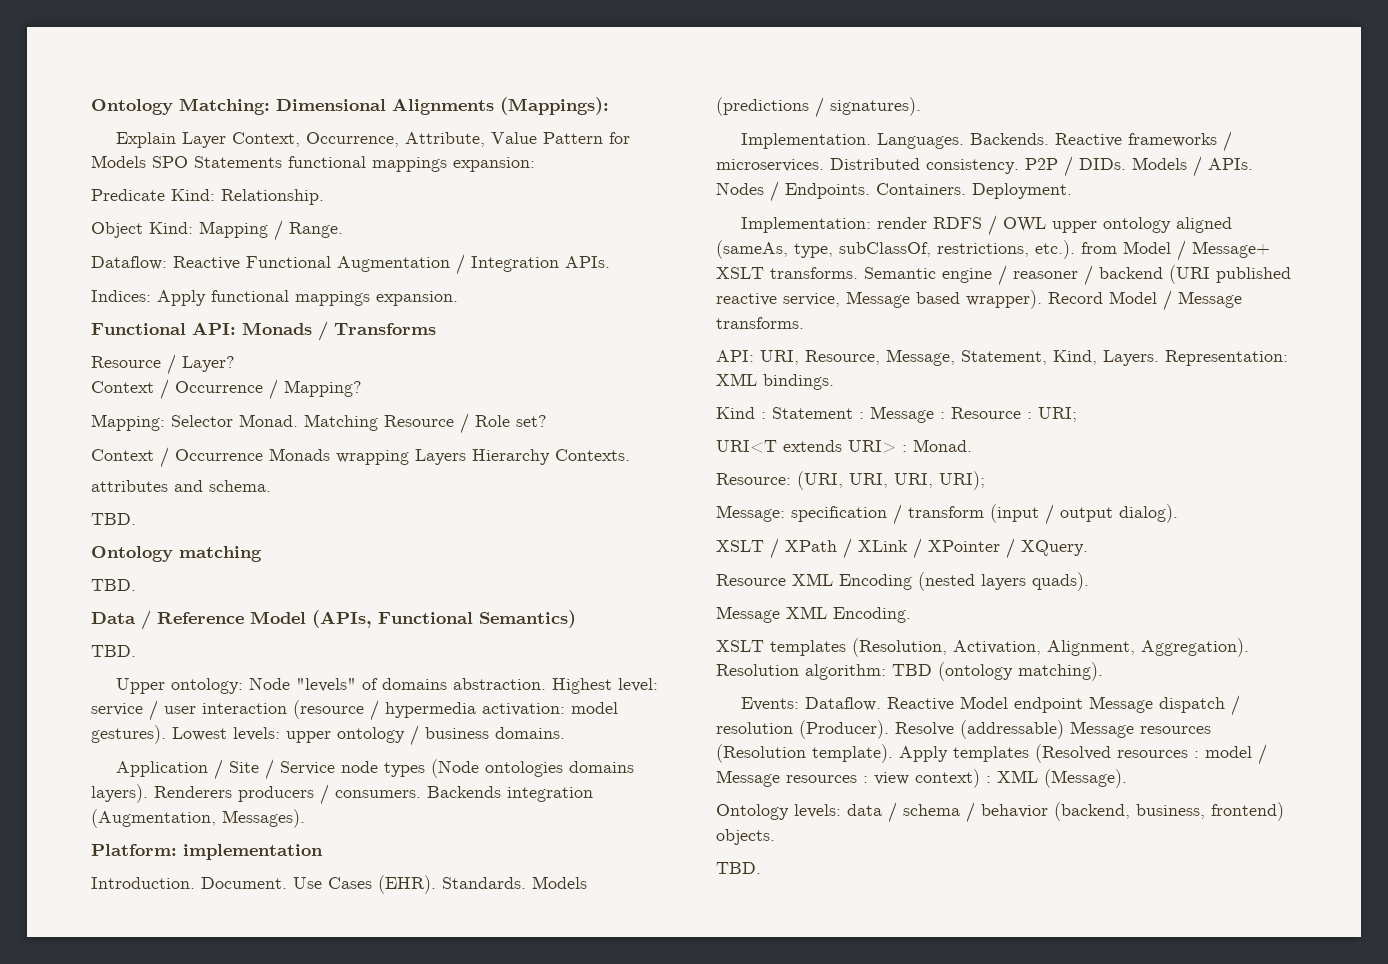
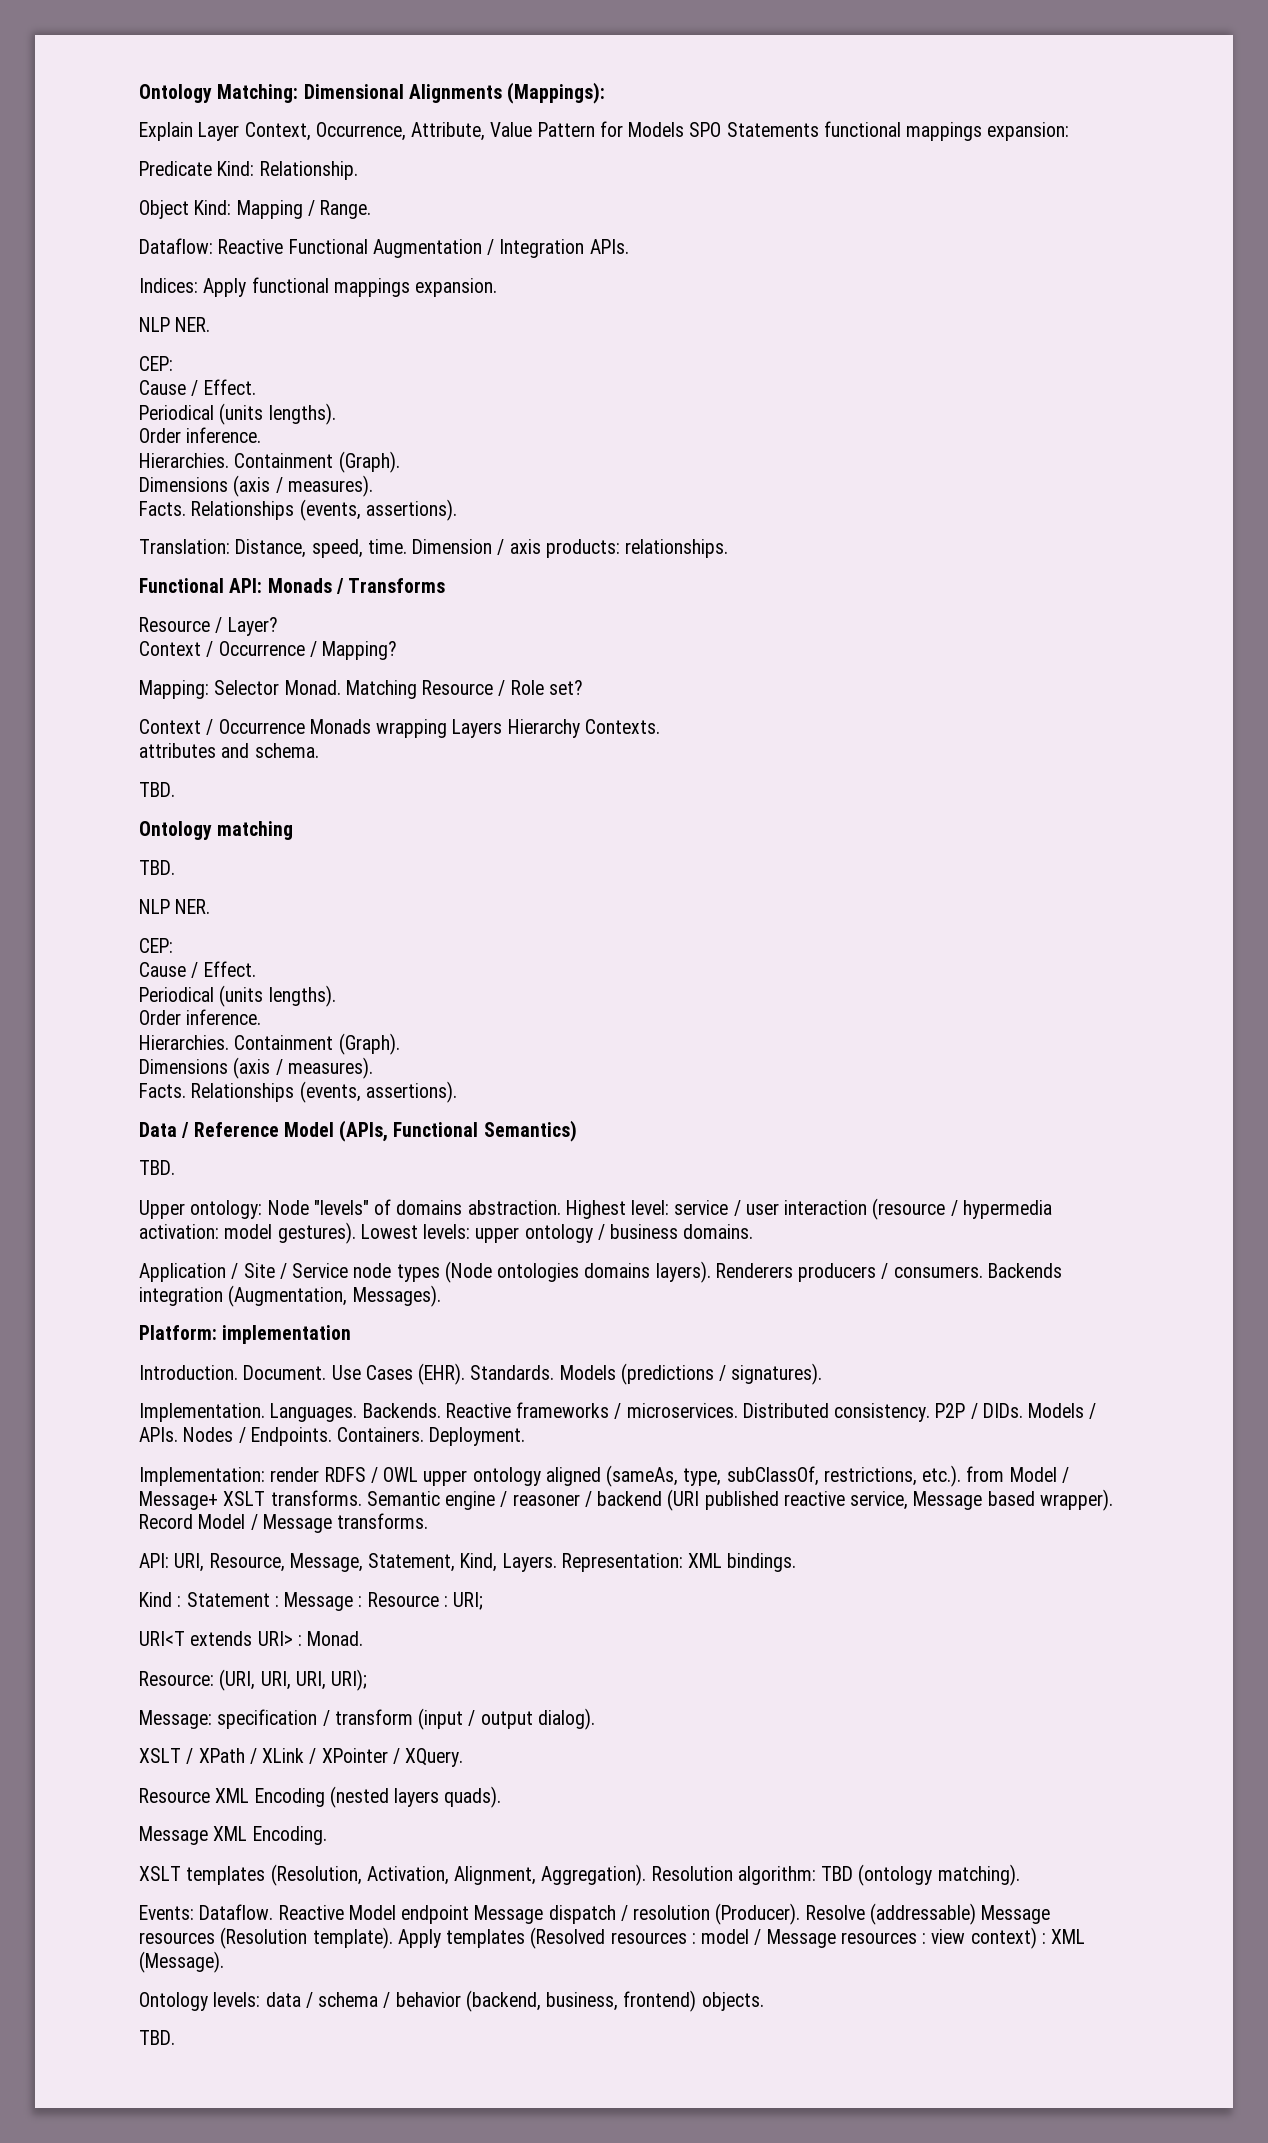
(458, 298) none -> [139,317,211,332] [139,356,173,371] [139,379,256,396] [139,403,336,425] [139,427,262,443] [139,451,400,473] [139,475,373,497] [139,499,457,521] [139,539,729,558] // NLP NER. // CEP: // Cause / Effect. // Periodical (units lengths). // Order inference. // Hierarchies. Containment (Graph). // Dimensions (axis / measures). // Facts. Relationships (events, assertions). // Translation: Distance, speed, time. Dimension / axis products: relationships.
(136, 585) none -> [139,899,211,914] [139,938,173,953] [139,961,256,978] [139,985,336,1007] [139,1009,262,1025] [139,1033,400,1055] [139,1057,373,1079] [139,1081,457,1103] // NLP NER. // CEP: // Cause / Effect. // Periodical (units lengths). // Order inference. // Hierarchies. Containment (Graph). // Dimensions (axis / measures). // Facts. Relationships (events, assertions).

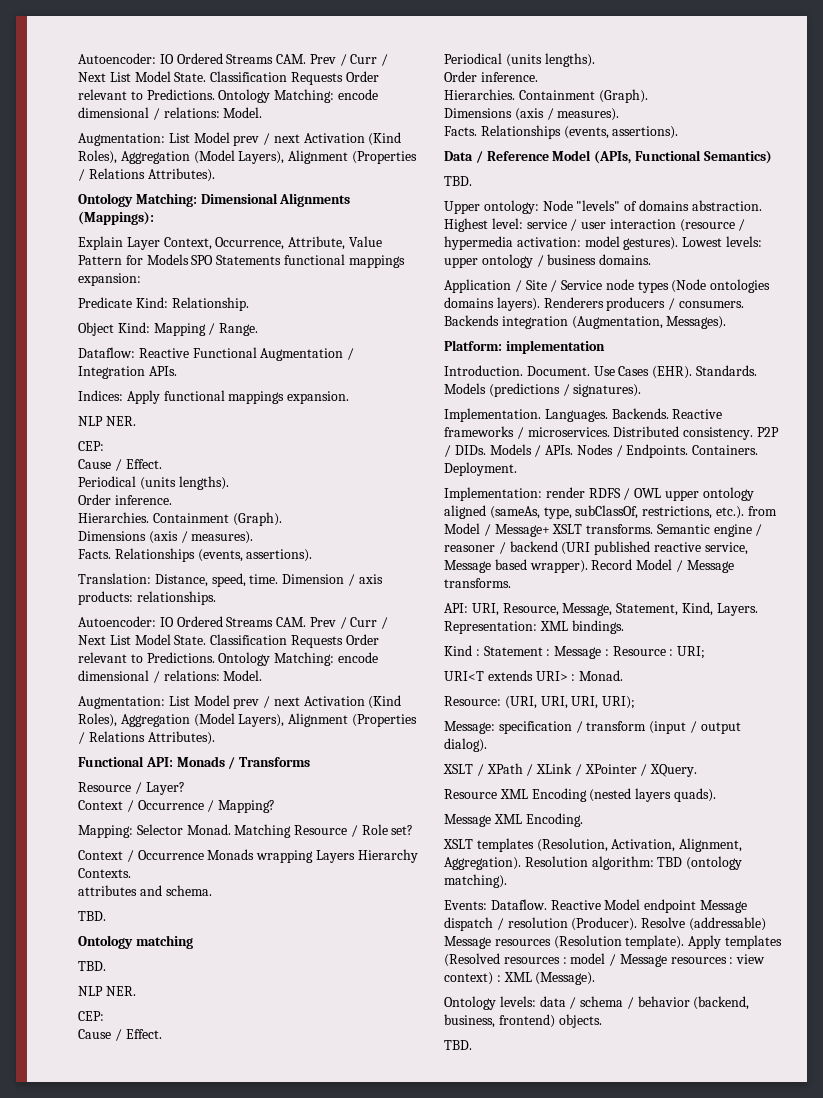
(139, 93) none -> [78,53,389,66] [78,71,379,85] [78,89,378,103] [78,107,263,120] [78,132,402,146] [78,150,417,164] [78,168,215,182] Autoencoder: IO Ordered Streams CAM. Prev / Curr / Next List Model State. Classification Requests Order relevant to Predictions. Ontology Matching: encode dimensional / relations: Model. // Augmentation: List Model prev / next Activation (Kind Roles), Aggregation (Model Layers), Alignment (Properties / Relations Attributes). //
(729, 548) none -> [78,616,389,629] [78,634,379,648] [78,652,378,666] [78,670,263,683] [78,695,402,709] [78,713,417,727] [78,731,215,745] // Autoencoder: IO Ordered Streams CAM. Prev / Curr / Next List Model State. Classification Requests Order relevant to Predictions. Ontology Matching: encode dimensional / relations: Model. // Augmentation: List Model prev / next Activation (Kind Roles), Aggregation (Model Layers), Alignment (Properties / Relations Attributes).

